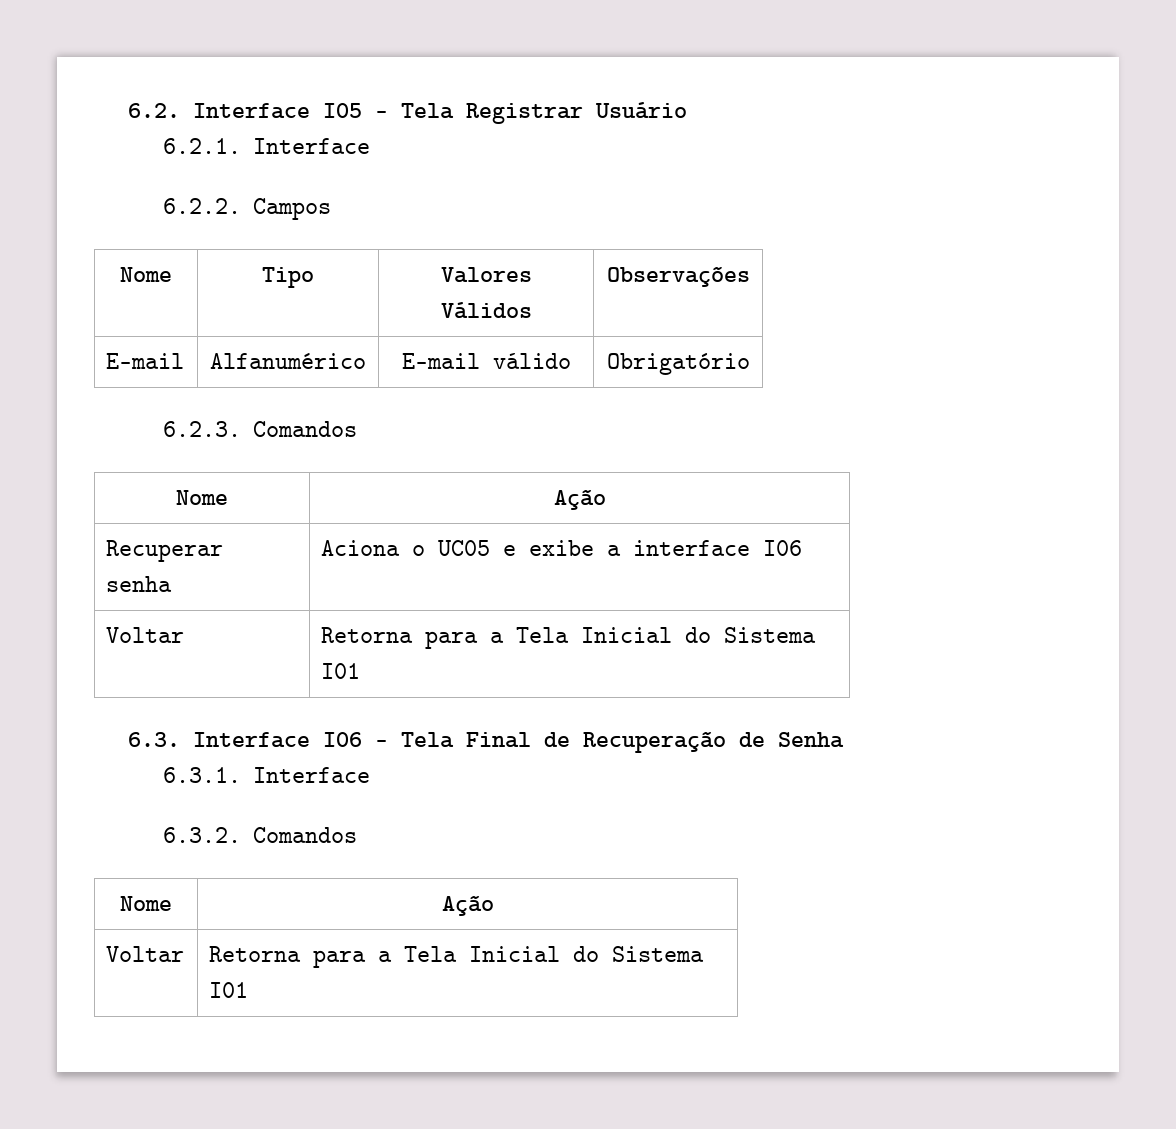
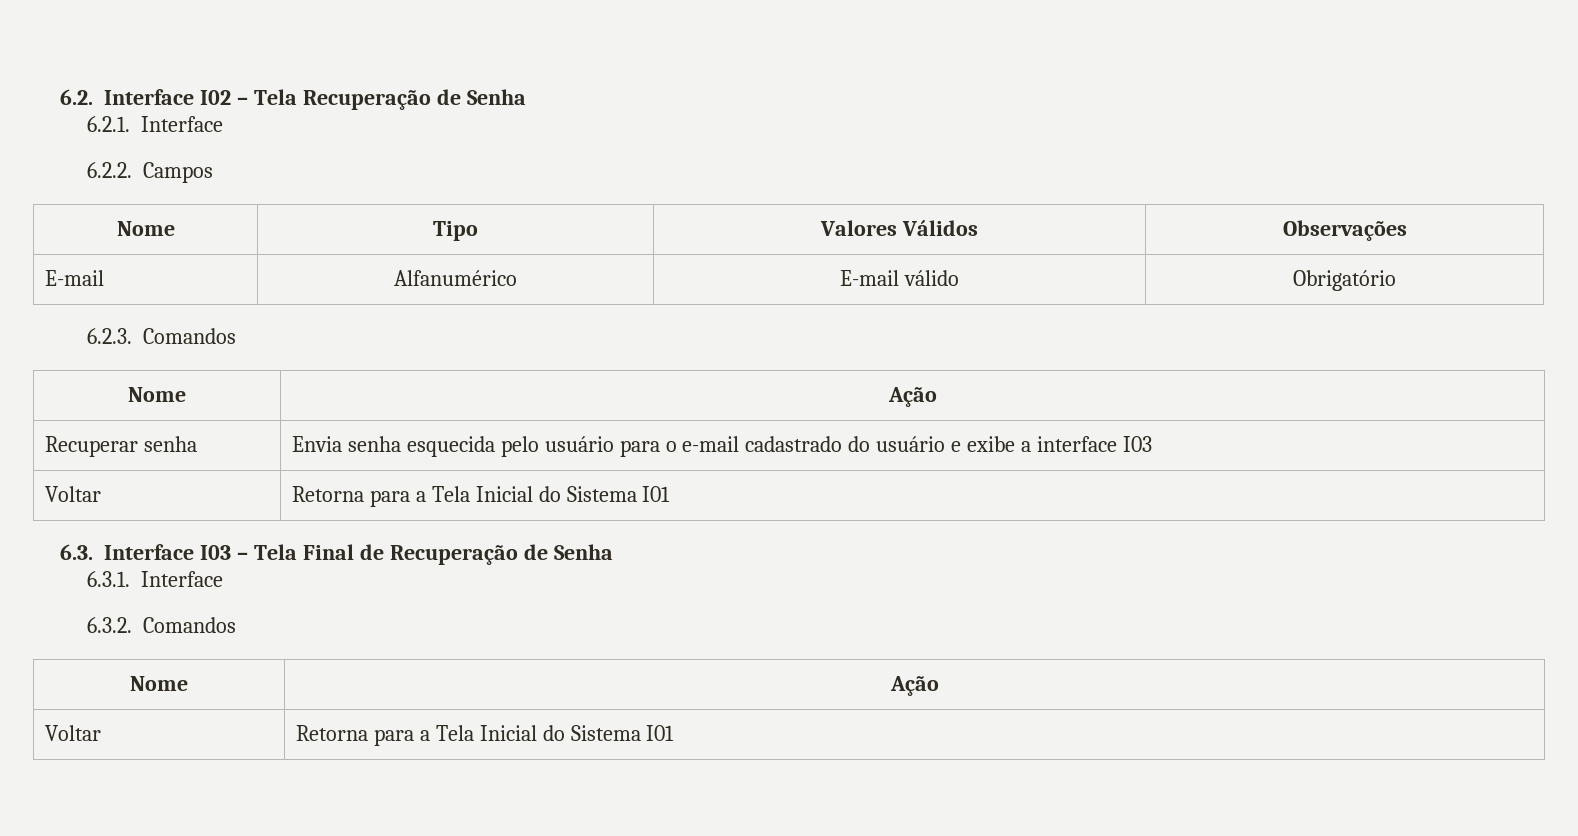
[322,102,687,124] I05 – Tela Registrar Usuário -> [200,89,526,110] I02 – Tela Recuperação de Senha
[321,540,491,556] Aciona o UC05 -> [291,436,946,457] Envia senha esquecida pelo usuário para o e-mail cadastrado do usuário
[763,540,803,556] I06 -> [1123,436,1153,452] I03
[322,732,362,747] I06 -> [200,545,232,560] I03

